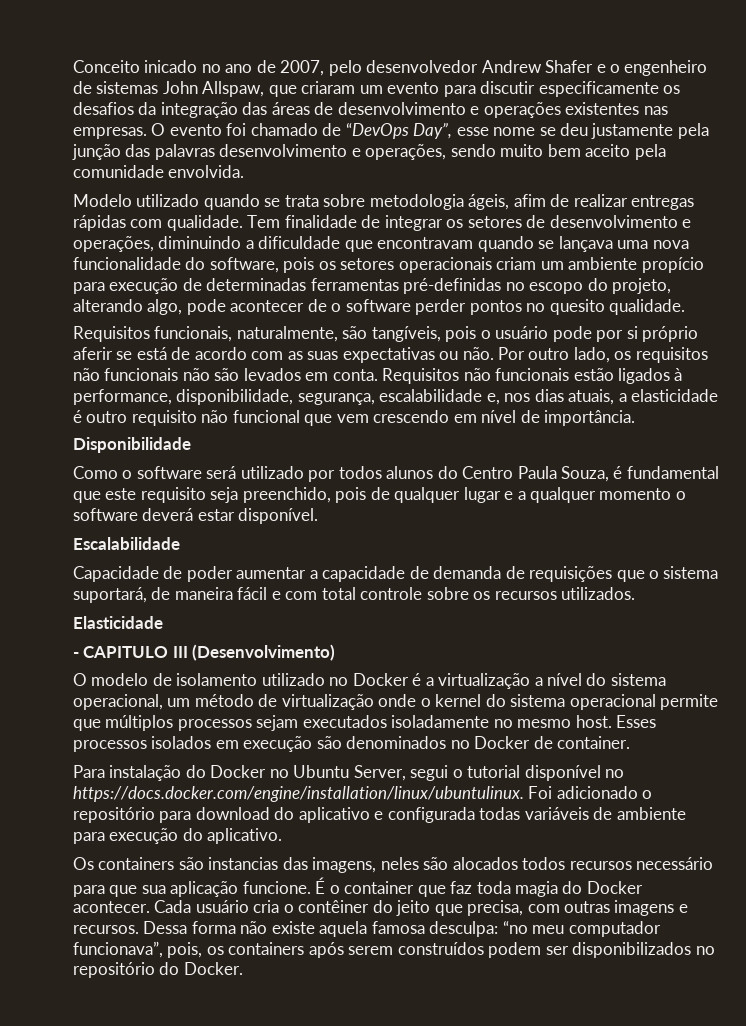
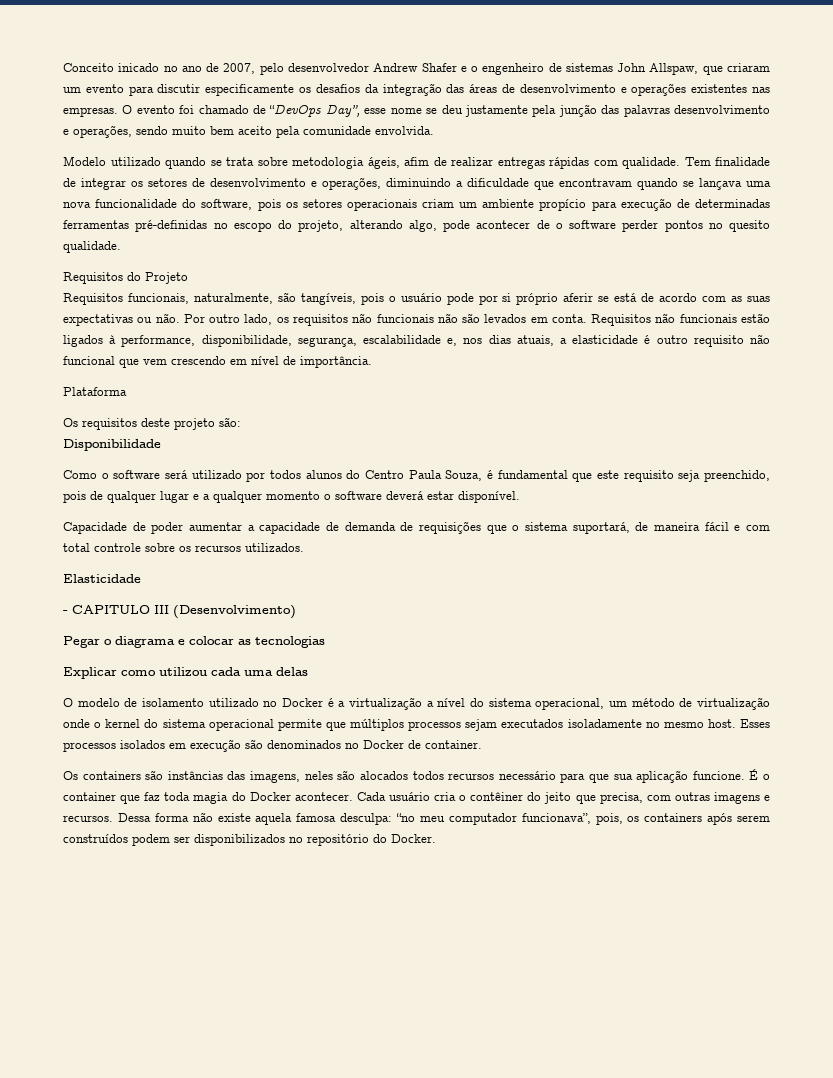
(686, 307) none -> [63,272,188,284] // Requisitos do Projeto
(636, 418) none -> [63,387,127,396] [63,417,241,430] // Plataforma // Os requisitos deste projeto são:
[73,537,180,550] // Escalabilidade -> (520, 497) none
(336, 652) none -> [63,636,325,648] [63,667,308,679] // Pegar o diagrama e colocar as tecnologias // Explicar como utilizou cada uma delas
[73,765,625,781] [73,786,653,802] [73,807,686,823] [73,828,283,844] // Para instalação do Docker no Ubuntu Server, segui o tutorial disponível no https://docs.docker.com/engine/installation/linux/ubuntulinux. Foi adicionado o repositório para download do aplicativo e configurada todas variáveis de ambiente para execução do aplicativo. -> (482, 744) none
[208,857,279,870] instancias -> [167,771,223,780] instâncias

